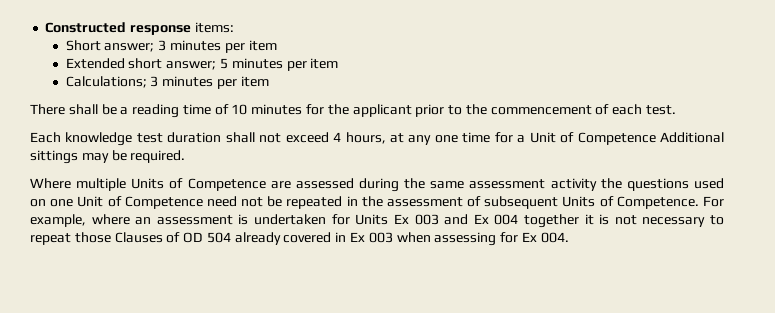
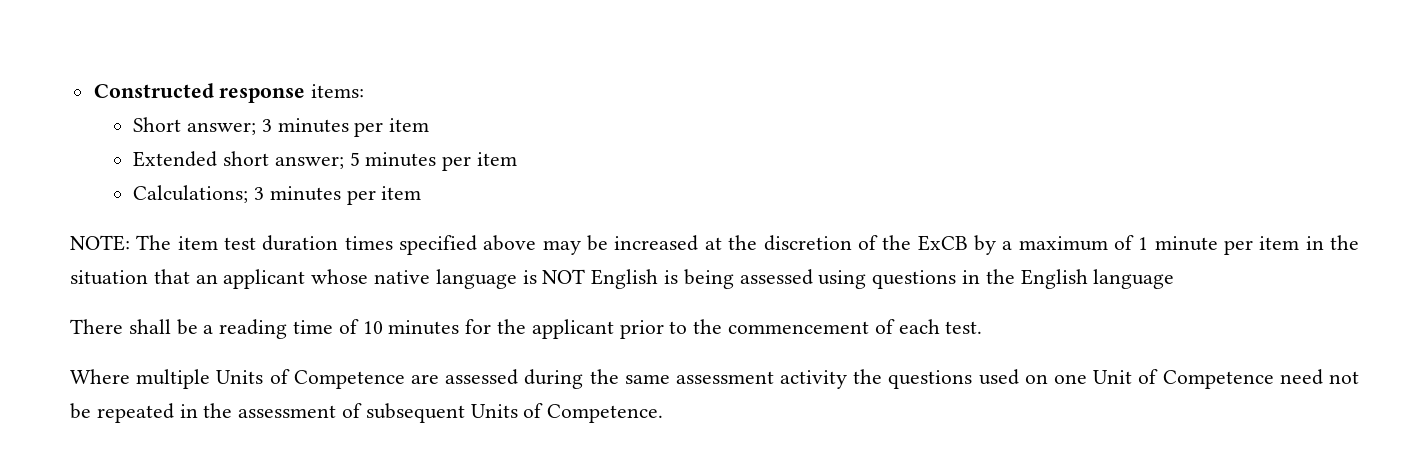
(269, 81) none -> [70,235,1359,255] [70,269,1175,289] // NOTE: The item test duration times specified above may be increased at the discretion of the ExCB by a maximum of 1 minute per item in the situation that an applicant whose native language is NOT English is being assessed using questions in the English language
[30,132,725,146] [30,150,186,164] // Each knowledge test duration shall not exceed 4 hours, at any one time for a Unit of Competence Additional sittings may be required. -> (983, 327) none
[702,196,724,207] [30,214,724,228] [30,232,569,246] For example, where an assessment is undertaken for Units Ex 003 and Ex 004 together it is not necessary to repeat those Clauses of OD 504 already covered in Ex 003 when assessing for Ex 004. -> (664, 413) none

